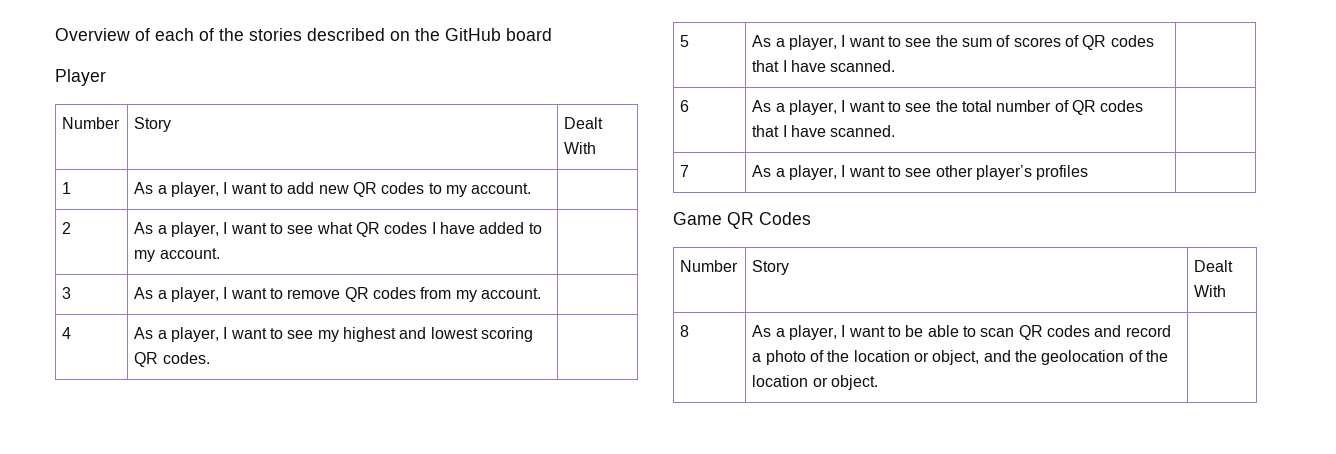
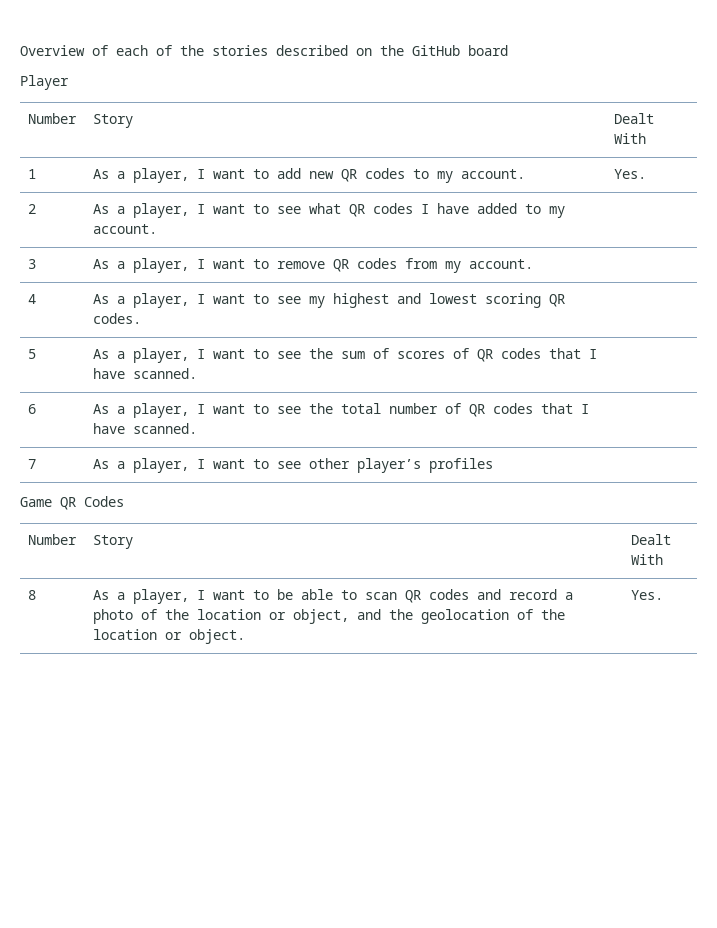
(532, 188) none -> [614,169,647,179] Yes.
(879, 382) none -> [631,590,664,600] Yes.

